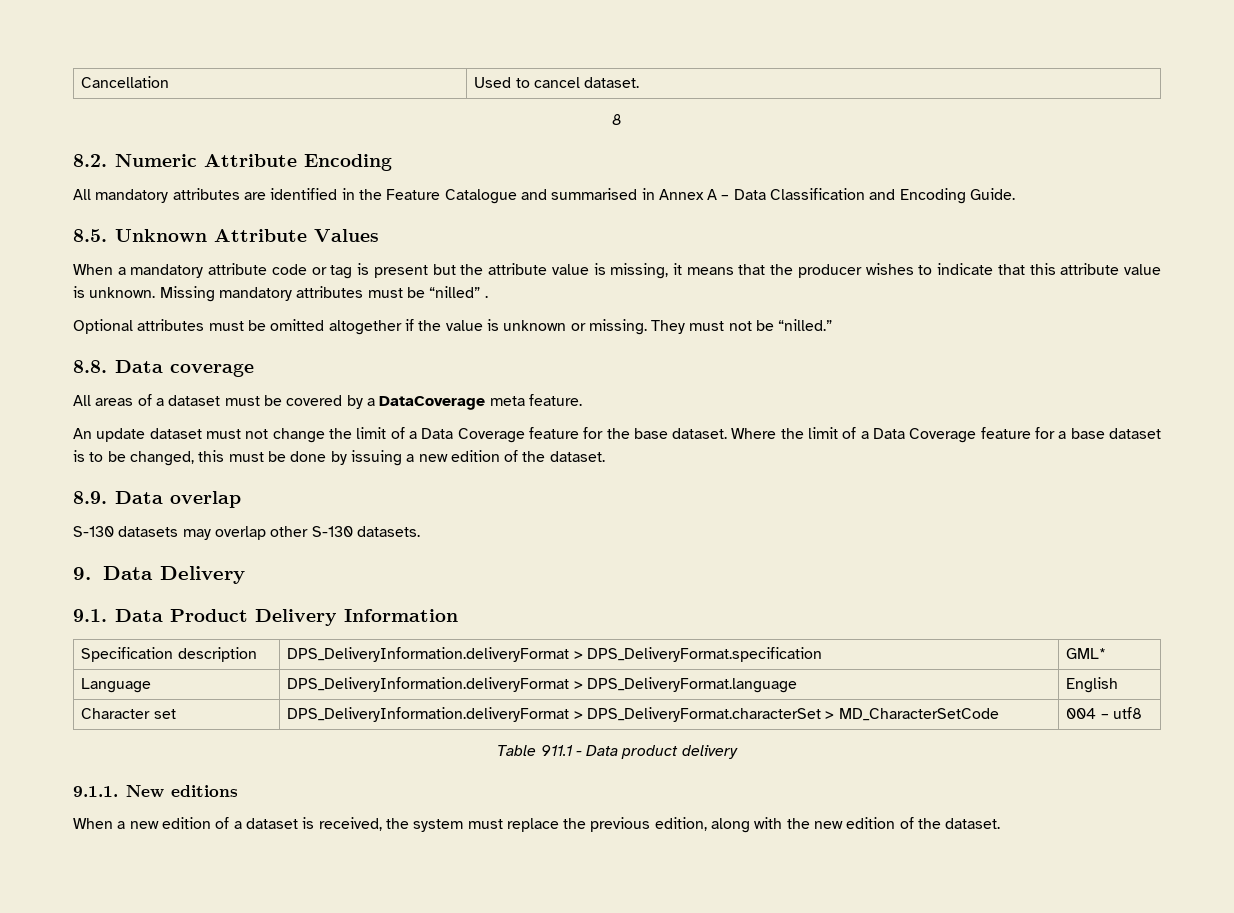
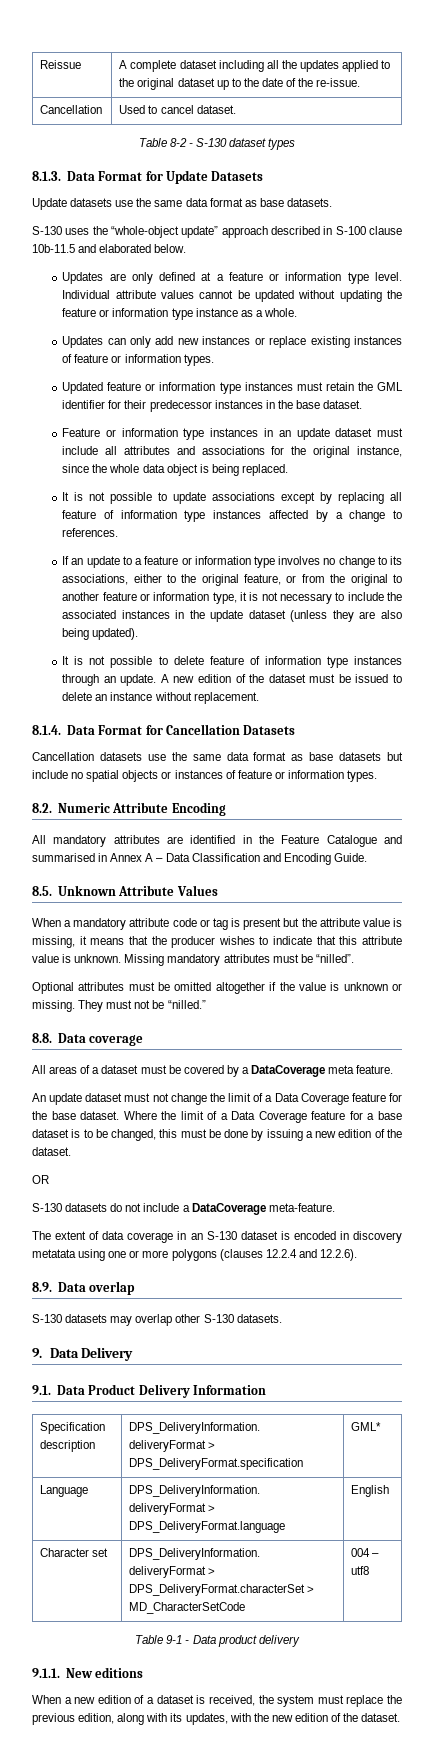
(81, 82) none -> [40,60,82,69] [119,60,391,72] [119,78,361,90] Reissue | A complete dataset including all the updates applied to the original dataset up to the date of the re-issue. //
[612,114,622,125] 8 -> [138,138,296,150] [32,170,264,184] [32,198,332,210] [32,226,402,238] [32,244,187,253] [62,272,403,284] [62,290,403,302] [62,308,297,320] [62,336,403,348] [62,354,214,366] [62,382,404,394] [62,400,363,412] [62,428,403,440] [62,446,402,458] [62,464,288,476] [62,492,402,504] [62,510,402,522] [62,528,119,537] [62,556,402,568] [62,574,402,586] [62,592,402,604] [62,610,402,622] [62,628,139,640] [62,656,402,668] [62,674,402,686] [62,692,259,704] [32,724,296,735] [32,752,403,761] [32,770,378,782] Table 8-2 - S-130 dataset types // 8.1.3. Data Format for Update Datasets // Update datasets use the same data format as base datasets. // S-130 uses the “whole-object update” approach described in S-100 clause 10b-11.5 and elaborated below. // Updates are only defined at a feature or information type level. Individual attribute values cannot be updated without updating the feature or information type instance as a whole. // Updates can only add new instances or replace existing instances of feature or information types. // Updated feature or information type instances must retain the GML identifier for their predecessor instances in the base dataset. // Feature or information type instances in an update dataset must include all attributes and associations for the original instance, since the whole data object is being replaced. // It is not possible to update associations except by replacing all feature of information type instances affected by a change to references. // If an update to a feature or information type involves no change to its associations, either to the original feature, or from the original to another feature or information type, it is not necessary to include the associated instances in the update dataset (unless they are also being updated). // It is not possible to delete feature of information type instances through an update. A new edition of the dataset must be issued to delete an instance without replacement. // 8.1.4. Data Format for Cancellation Datasets // Cancellation datasets use the same data format as base datasets but include no spatial objects or instances of feature or information types.
[429,286,488,298] “nilled” . -> [315,954,354,963] “nilled”.
(605, 456) none -> [32,1175,49,1184] [32,1203,335,1215] [32,1231,402,1243] [32,1249,357,1261] // OR // S-130 datasets do not include a DataCoverage meta-feature. // The extent of data coverage in an S-130 dataset is encoded in discovery metatata using one or more polygons (clauses 12.2.4 and 12.2.6).
[540,745,573,756] 911.1 -> [166,1635,183,1644] 9-1
(783, 823) none -> [170,1713,251,1725] its updates, with

